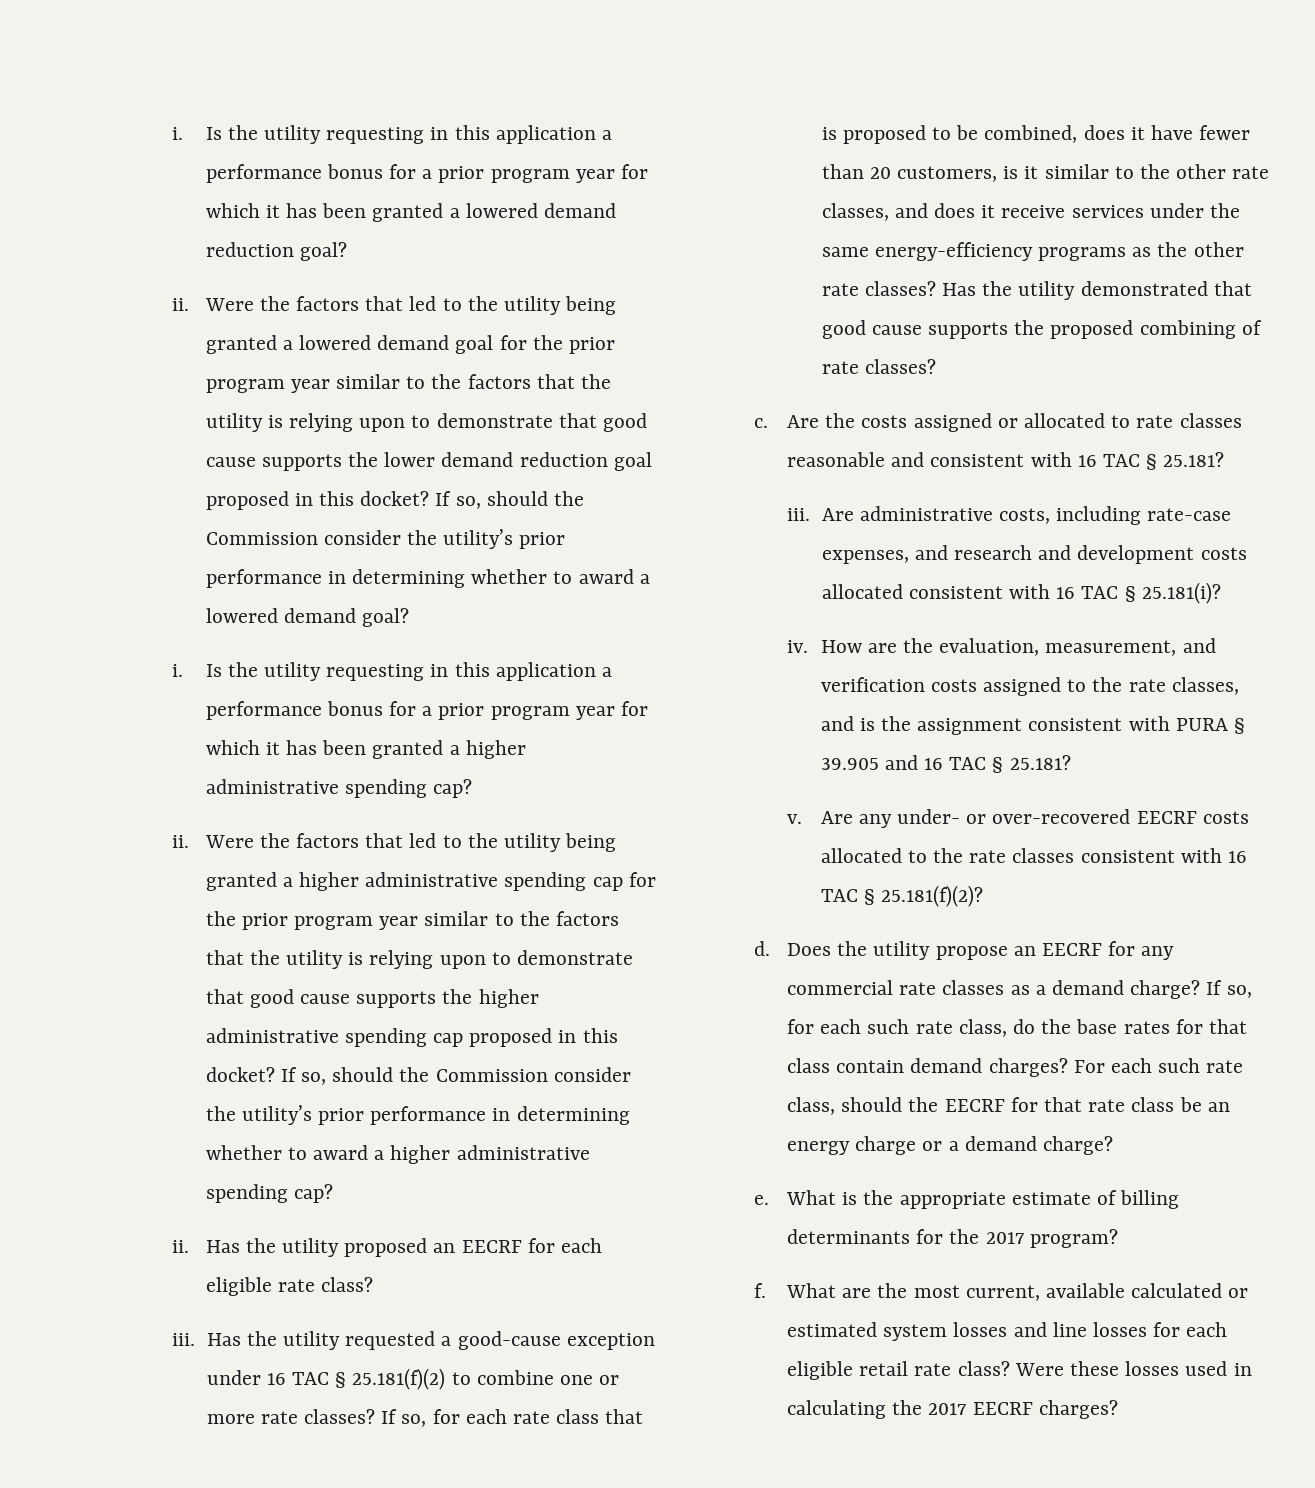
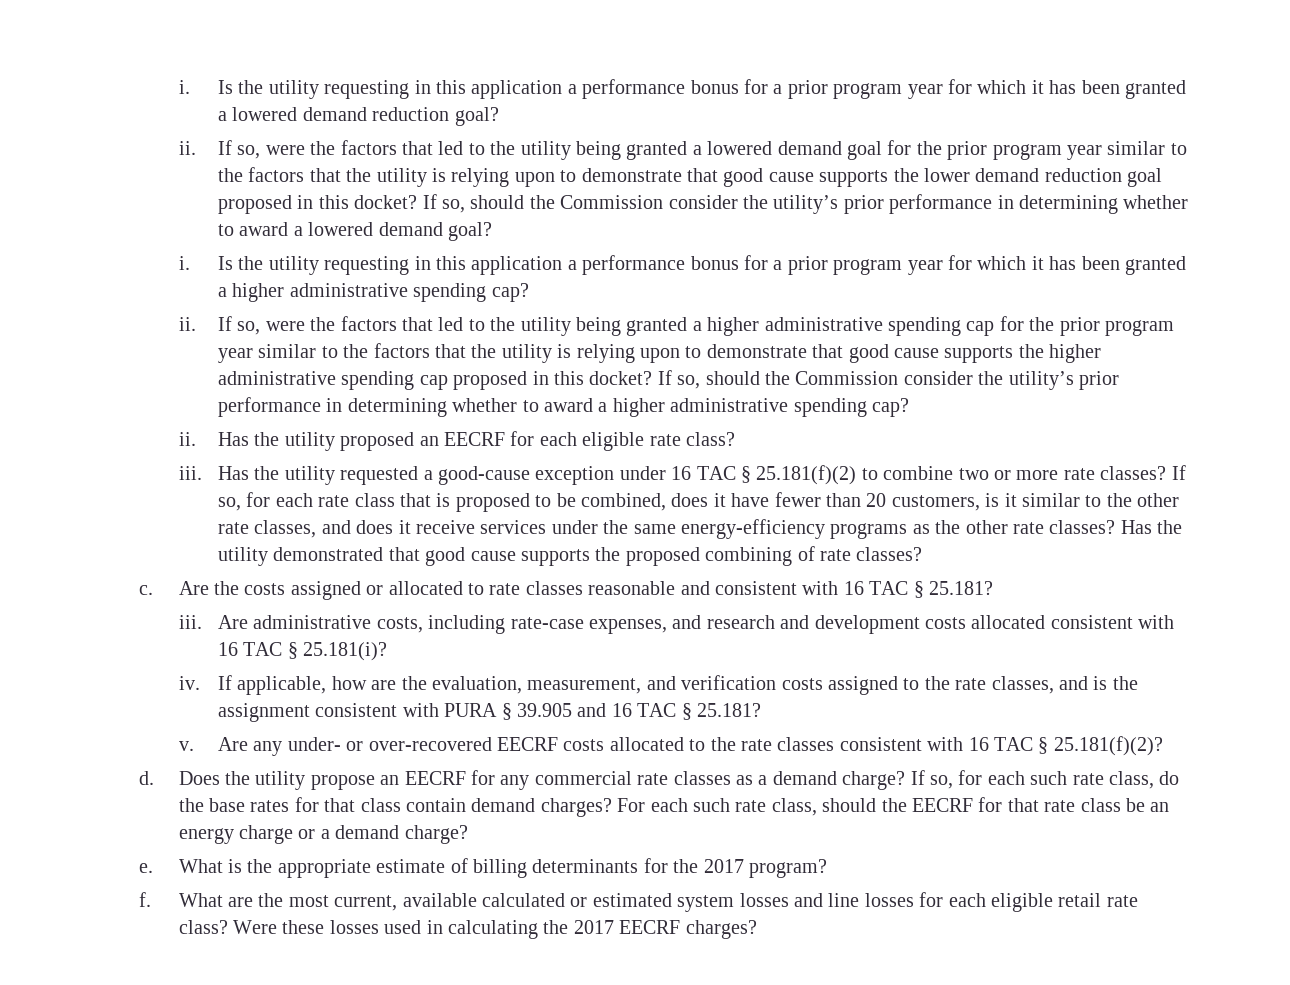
[204,298,254,311] Were -> [217,140,305,159] If so, were
[204,835,254,848] Were -> [217,316,305,335] If so, were
[559,1375,593,1385] one -> [958,468,989,480] two
[820,640,862,653] How -> [217,675,367,695] If applicable, how

